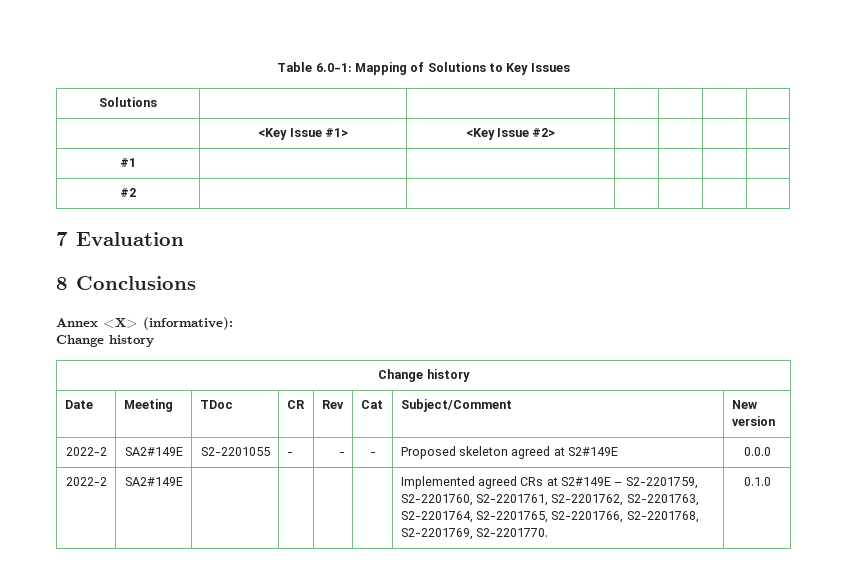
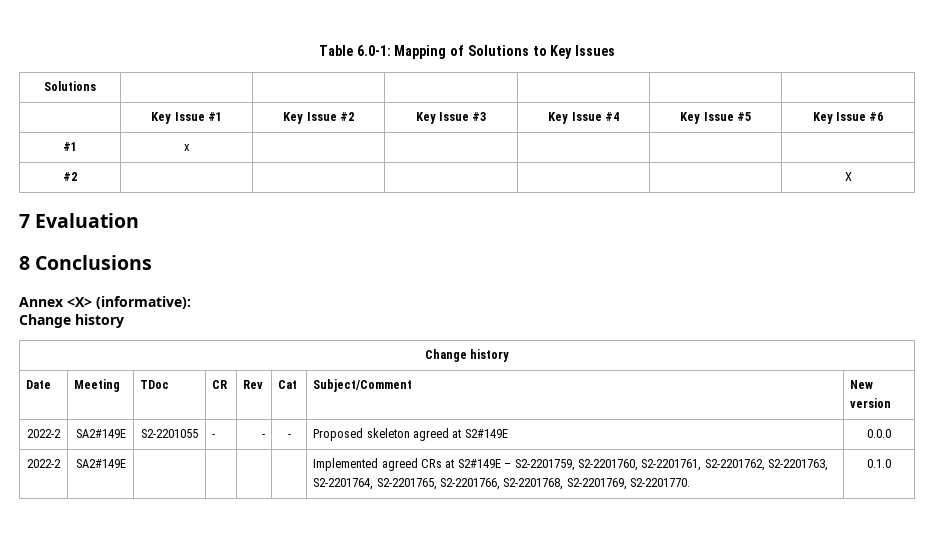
[258,128,348,140] [465,128,556,140] [120,158,136,167] <Key Issue #1> | <Key Issue #2> | | | | // #1 | -> [151,112,222,124] [283,112,354,124] [415,112,487,124] [548,112,619,124] [680,112,751,124] [812,112,884,124] [63,142,77,151] [184,144,190,151] Key Issue #1 | Key Issue #2 | Key Issue #3 | Key Issue #4 | Key Issue #5 | Key Issue #6 // #1 | x
(136, 192) none -> [844,172,852,181] X

